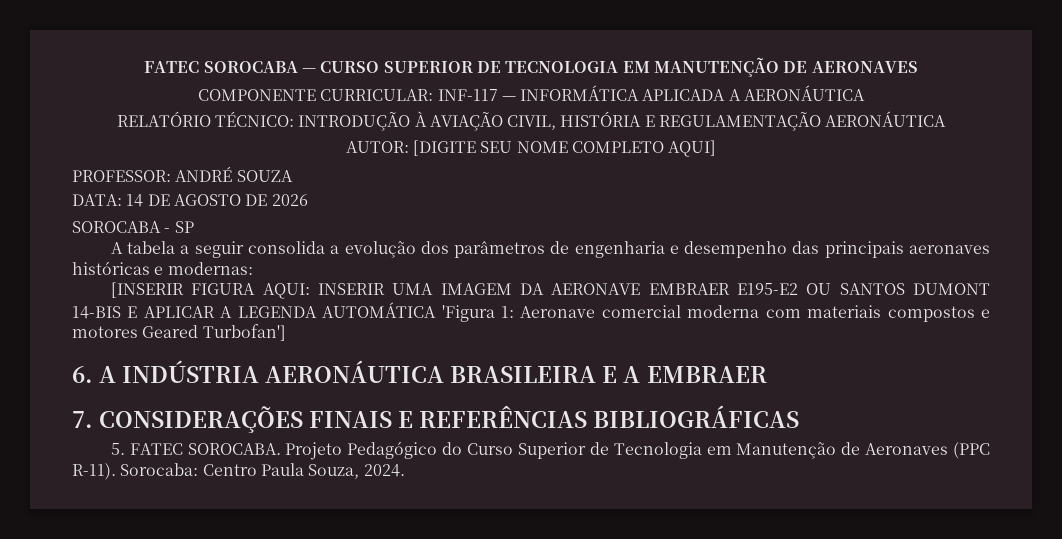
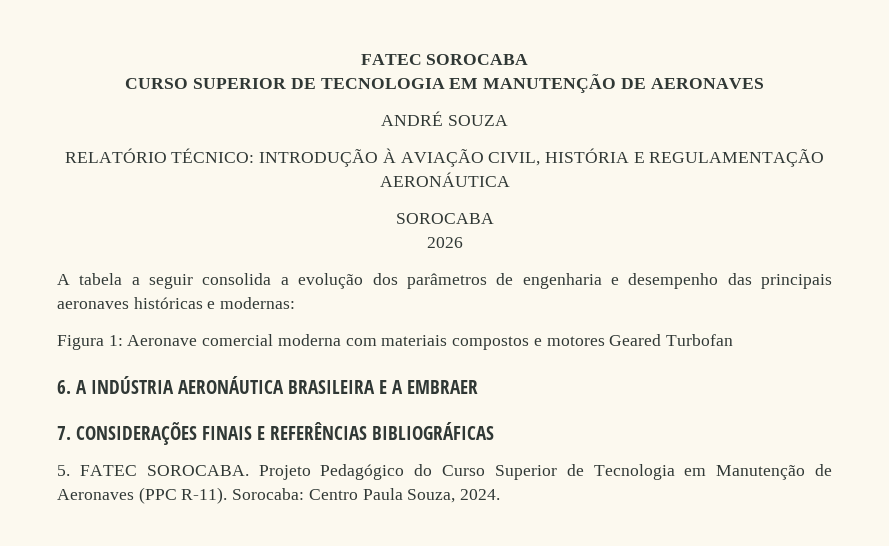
[302,68,317,73] — -> (529, 59) //
[197,85,866,101] COMPONENTE CURRICULAR: INF-117 — INFORMÁTICA APLICADA A AERONÁUTICA -> [381,111,508,126] ANDRÉ SOUZA
[345,140,717,157] [72,166,293,182] [72,194,308,207] [72,221,194,233] AUTOR: [DIGITE SEU NOME COMPLETO AQUI] // PROFESSOR: ANDRÉ SOUZA // DATA: 14 DE AGOSTO DE 2026 // SOROCABA - SP -> [395,213,494,224] [426,237,463,248] SOROCABA // 2026
[110,282,991,299] [72,302,495,322] [INSERIR FIGURA AQUI: INSERIR UMA IMAGEM DA AERONAVE EMBRAER E195-E2 OU SANTOS DUMONT 14-BIS E APLICAR A LEGENDA AUTOMÁTICA 'Figura -> [57,335,104,350] Figura
[202,324,286,341] Turbofan'] -> [665,334,733,346] Turbofan

